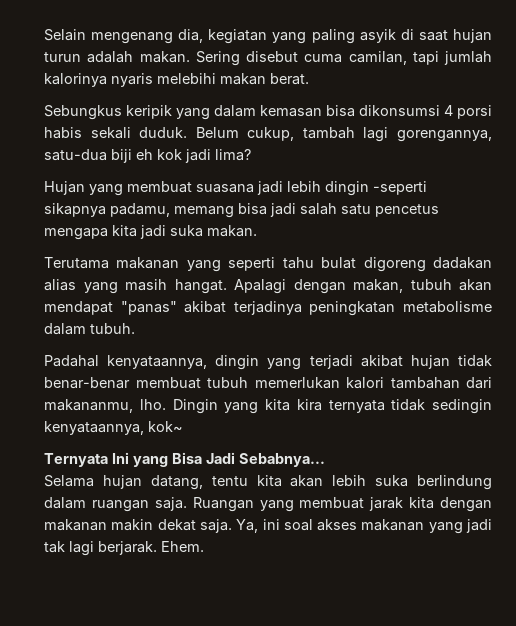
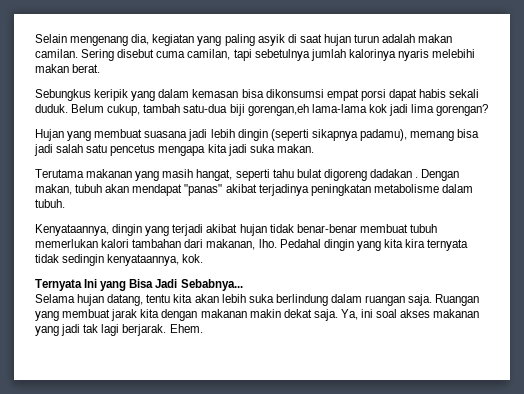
[139,51,190,63] makan. -> [418,34,453,43] [35,49,78,58] makan camilan.
(439, 58) none -> [254,49,310,61] sebetulnya
[444,105,492,119] 4 porsi -> [326,89,417,101] empat porsi dapat
[363,127,492,142] [44,149,251,163] lagi gorengannya, satu-dua biji eh kok jadi lima? -> [183,104,489,116] satu-dua biji gorengan,eh lama-lama kok jadi lima gorengan?
[373,181,427,195] [44,203,170,217] -seperti sikapnya padamu, -> [270,129,407,141] (seperti sikapnya padamu),
(221, 266) none -> [162,169,233,181] masih hangat,
[44,279,346,294] alias yang masih hangat. Apalagi dengan -> [415,169,460,181] . Dengan
[44,355,208,369] Padahal kenyataannya, -> [35,224,109,236] Kenyataannya,
[44,399,218,414] makananmu, lho. Dingin -> [206,239,354,251] makanan, lho. Pedahal dingin
[148,421,183,432] kok~ -> [182,254,204,263] kok.

